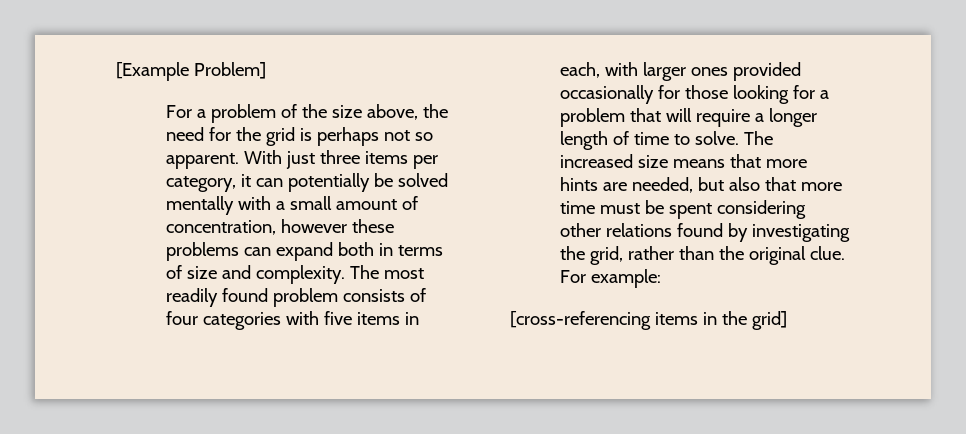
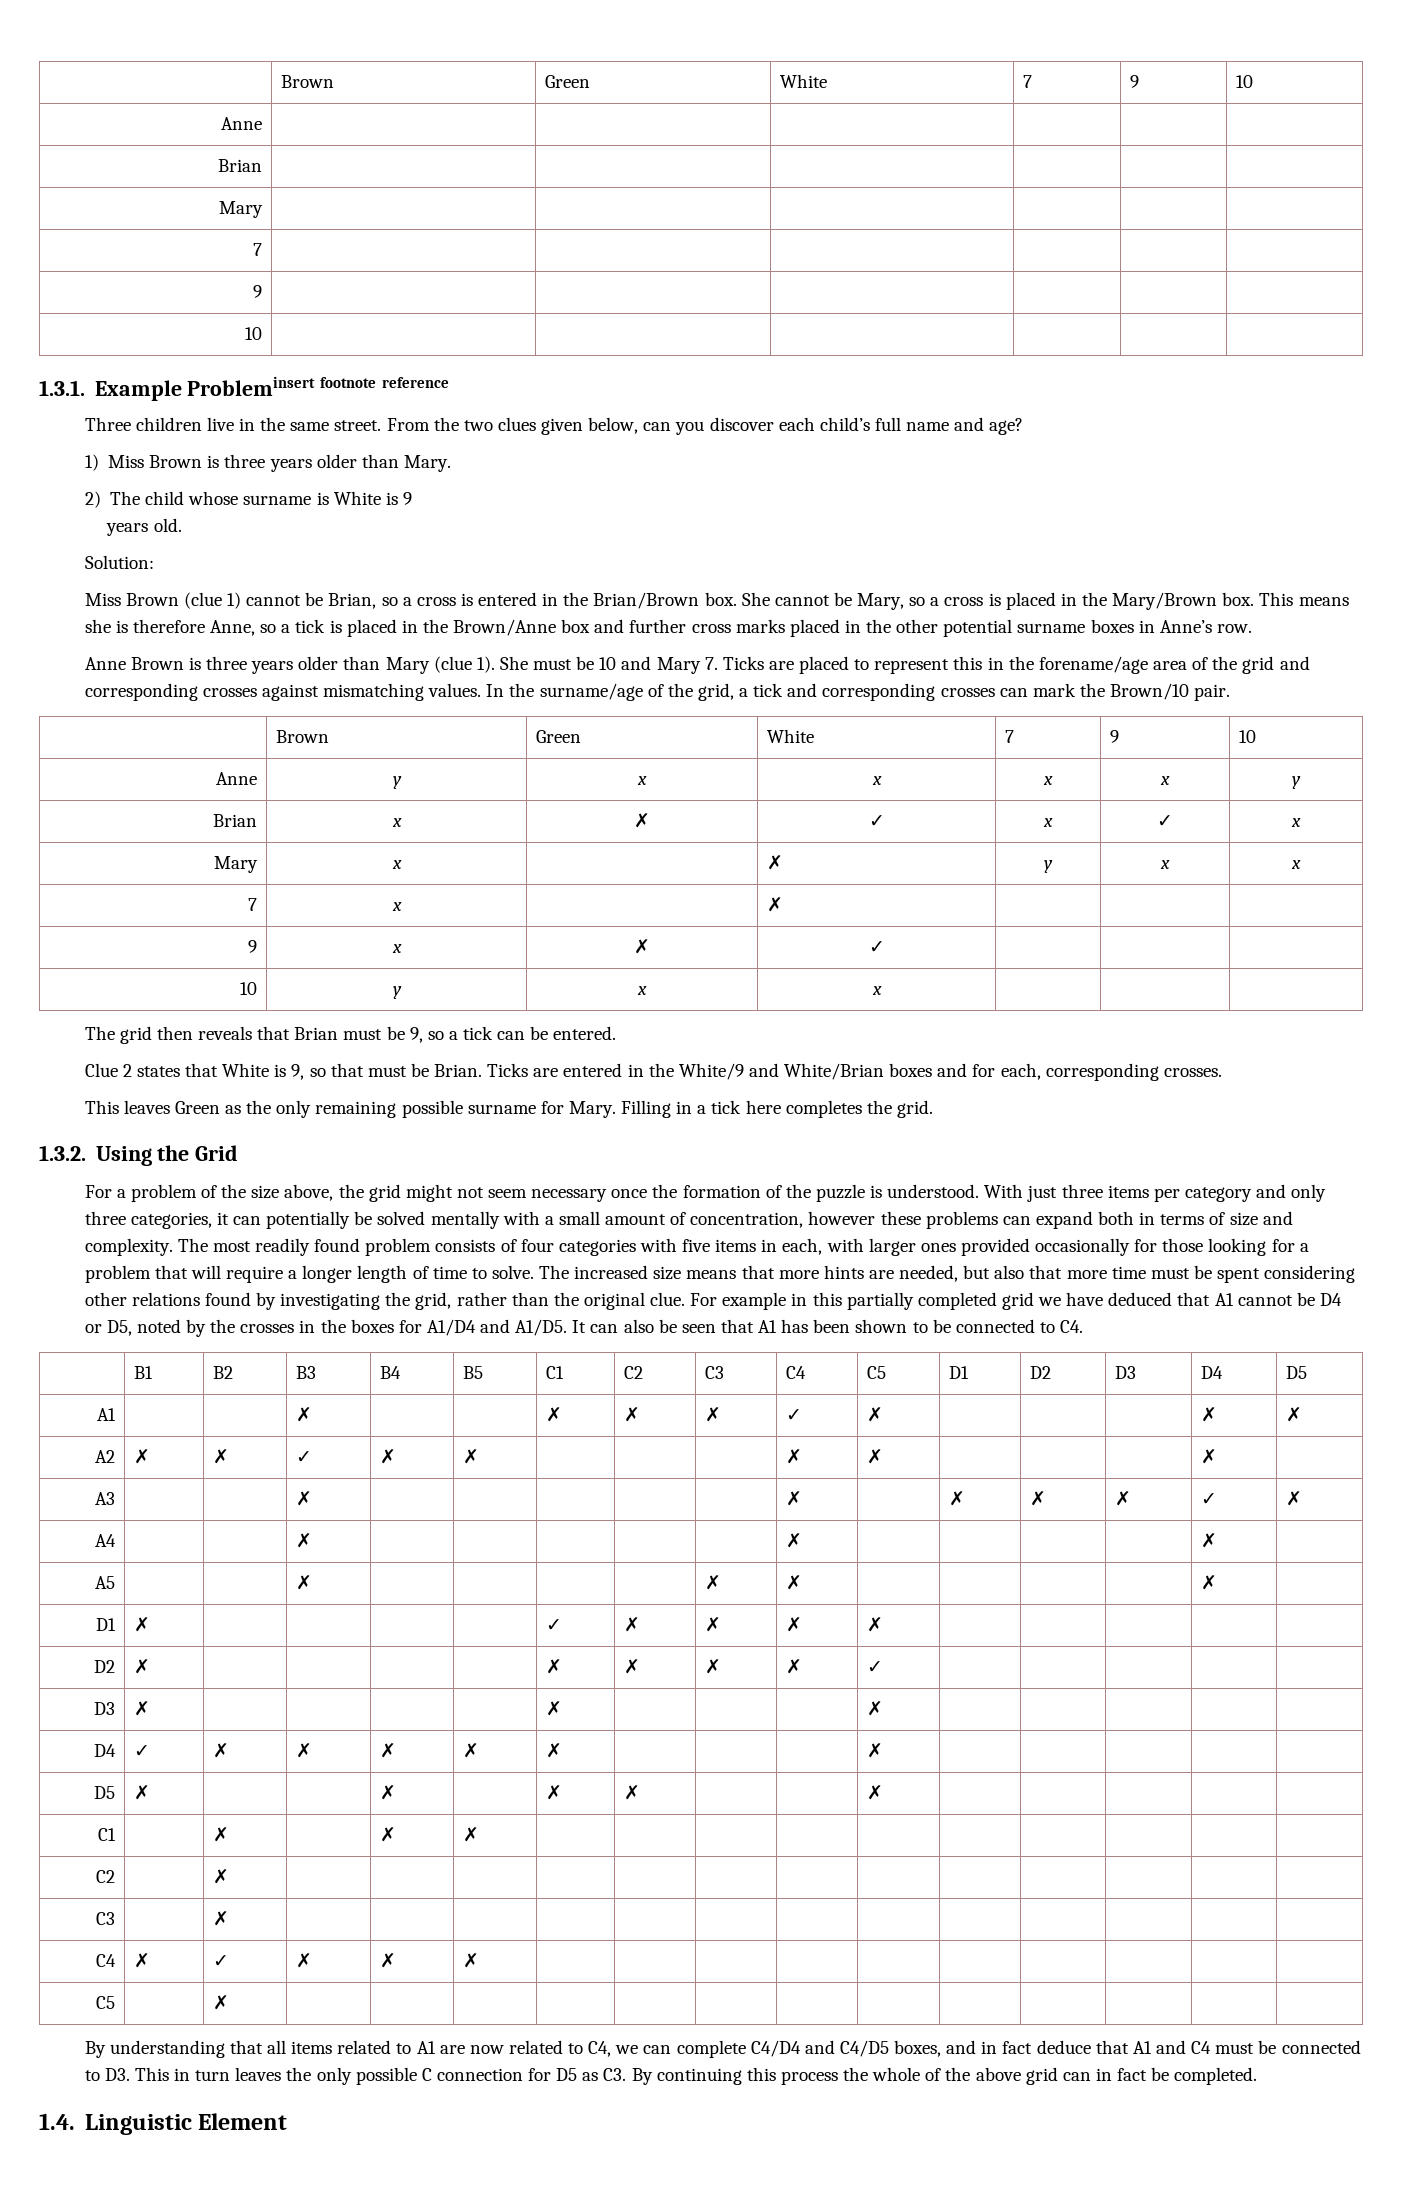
[116,62,266,81] [Example Problem] -> [280,75,334,88] [544,75,590,88] [779,74,827,88] [1022,75,1032,88] [1129,75,1139,88] [1235,75,1253,88] [221,117,263,130] [218,159,263,172] [219,201,264,218] [253,243,263,256] [253,285,263,298] [245,327,263,340] [39,376,449,401] [84,417,1024,435] [84,454,452,472] [84,491,413,508] [106,518,182,536] [84,555,154,569] [84,592,1349,610] [84,619,1252,637] [84,656,1310,674] [84,683,1231,701] [275,730,329,743] [535,730,581,743] [766,729,814,743] [1004,730,1014,743] [1109,730,1119,743] [1238,730,1256,743] [216,772,258,785] [392,776,402,789] [637,776,647,785] [871,776,882,785] [1043,776,1053,785] [1160,776,1170,785] [1292,776,1301,789] [213,814,258,827] [391,818,402,827] [634,813,650,828] [868,815,885,827] [1043,818,1053,827] [1157,815,1173,827] [1291,818,1301,827] [214,856,259,873] [391,860,402,869] [766,855,783,870] [1044,860,1053,873] [1160,860,1170,869] [1291,860,1301,869] [248,898,258,911] [391,902,402,911] [766,897,783,912] [248,940,258,953] [391,944,402,953] [634,939,650,954] [868,941,885,953] [240,982,258,995] [392,986,402,999] [637,986,647,995] [871,986,882,995] [84,1026,617,1044] [84,1063,1222,1081] [84,1100,933,1118] [39,1145,239,1166] | Brown | Green | White | 7 | 9 | 10 // Anne | | | | | | // Brian | | | | | | // Mary | | | | | | // 7 | | | | | | // 9 | | | | | | // 10 | | | | | | // 1.3.1. Example Probleminsert footnote reference // Three children live in the same street. From the two clues given below, can you discover each child’s full name and age? // 1) Miss Brown is three years older than Mary. // 2) The child whose surname is White is 9 // years old. // Solution: // Miss Brown (clue 1) cannot be Brian, so a cross is entered in the Brian/Brown box. She cannot be Mary, so a cross is placed in the Mary/Brown box. This means she is therefore Anne, so a tick is placed in the Brown/Anne box and further cross marks placed in the other potential surname boxes in Anne’s row. // Anne Brown is three years older than Mary (clue 1). She must be 10 and Mary 7. Ticks are placed to represent this in the forename/age area of the grid and corresponding crosses against mismatching values. In the surname/age of the grid, a tick and corresponding crosses can mark the Brown/10 pair. // | Brown | Green | White | 7 | 9 | 10 // Anne | y | x | x | x | x | y // Brian | x | ✗ | ✓ | x | ✓ | x // Mary | x | | ✗ | y | x | x // 7 | x | | ✗ | | | // 9 | x | ✗ | ✓ | | | // 10 | y | x | x | | | // The grid then reveals that Brian must be 9, so a tick can be entered. // Clue 2 states that White is 9, so that must be Brian. Ticks are entered in the White/9 and White/Brian boxes and for each, corresponding crosses. // This leaves Green as the only remaining possible surname for Mary. Filling in a tick here completes the grid. // 1.3.2. Using the Grid
[166,127,434,146] [166,153,240,169] need for the grid is perhaps not so apparent. -> [368,1184,980,1202] grid might not seem necessary once the formation of the puzzle is understood.
[166,176,237,192] category, -> [1184,1184,1327,1202] [84,1211,212,1229] category and only three categories,
[591,269,662,288] [510,311,787,330] example: // [cross-referencing items in the grid] -> [722,1292,1342,1310] [84,1319,1084,1337] [133,1366,153,1379] [212,1366,233,1379] [295,1366,316,1379] [379,1366,401,1379] [462,1366,483,1379] [545,1366,564,1379] [623,1366,643,1379] [704,1366,724,1379] [785,1366,806,1379] [866,1366,886,1379] [948,1366,969,1379] [1029,1366,1051,1379] [1114,1366,1136,1379] [1200,1366,1223,1379] [1285,1366,1307,1379] [97,1408,117,1421] [295,1407,312,1422] [545,1407,562,1422] [623,1407,640,1422] [704,1407,721,1422] [785,1409,802,1421] [866,1407,883,1422] [1200,1407,1217,1422] [1285,1407,1302,1422] [95,1450,116,1463] [133,1449,150,1464] [212,1449,229,1464] [295,1451,312,1463] [379,1449,396,1464] [462,1449,479,1464] [785,1449,802,1464] [866,1449,883,1464] [1200,1449,1217,1464] [95,1492,116,1505] [295,1491,312,1506] [785,1491,802,1506] [948,1491,965,1506] [1029,1491,1046,1506] [1114,1491,1131,1506] [1200,1493,1217,1505] [1285,1491,1302,1506] [95,1534,117,1547] [295,1533,312,1548] [785,1533,802,1548] [1200,1533,1217,1548] [95,1576,116,1589] [295,1575,312,1590] [704,1575,721,1590] [785,1575,802,1590] [1200,1575,1217,1590] [96,1618,117,1631] [133,1617,150,1632] [545,1619,562,1631] [623,1617,640,1632] [704,1617,721,1632] [785,1617,802,1632] [866,1617,883,1632] [94,1660,116,1673] [133,1659,150,1674] [545,1659,562,1674] [623,1659,640,1674] [704,1659,721,1674] [785,1659,802,1674] [866,1661,883,1673] [94,1702,116,1715] [133,1701,150,1716] [545,1701,562,1716] [866,1701,883,1716] [94,1744,117,1757] [133,1745,150,1757] [212,1743,229,1758] [295,1743,312,1758] [379,1743,396,1758] [462,1743,479,1758] [545,1743,562,1758] [866,1743,883,1758] [94,1786,116,1799] [133,1785,150,1800] [379,1785,396,1800] [545,1785,562,1800] [623,1785,640,1800] [866,1785,883,1800] [98,1828,117,1841] [212,1827,229,1842] [379,1827,396,1842] [462,1827,479,1842] [96,1870,116,1883] [212,1869,229,1884] [96,1912,116,1925] [212,1911,229,1926] [96,1954,117,1967] [133,1953,150,1968] [212,1955,229,1967] [295,1953,312,1968] [379,1953,396,1968] [462,1953,479,1968] [96,1996,116,2009] [212,1995,229,2010] [84,2040,1361,2058] [84,2067,1258,2085] [39,2113,287,2135] example in this partially completed grid we have deduced that A1 cannot be D4 or D5, noted by the crosses in the boxes for A1/D4 and A1/D5. It can also be seen that A1 has been shown to be connected to C4. // | B1 | B2 | B3 | B4 | B5 | C1 | C2 | C3 | C4 | C5 | D1 | D2 | D3 | D4 | D5 // A1 | | | ✗ | | | ✗ | ✗ | ✗ | ✓ | ✗ | | | | ✗ | ✗ // A2 | ✗ | ✗ | ✓ | ✗ | ✗ | | | | ✗ | ✗ | | | | ✗ | // A3 | | | ✗ | | | | | | ✗ | | ✗ | ✗ | ✗ | ✓ | ✗ // A4 | | | ✗ | | | | | | ✗ | | | | | ✗ | // A5 | | | ✗ | | | | | ✗ | ✗ | | | | | ✗ | // D1 | ✗ | | | | | ✓ | ✗ | ✗ | ✗ | ✗ | | | | | // D2 | ✗ | | | | | ✗ | ✗ | ✗ | ✗ | ✓ | | | | | // D3 | ✗ | | | | | ✗ | | | | ✗ | | | | | // D4 | ✓ | ✗ | ✗ | ✗ | ✗ | ✗ | | | | ✗ | | | | | // D5 | ✗ | | | ✗ | | ✗ | ✗ | | | ✗ | | | | | // C1 | | ✗ | | ✗ | ✗ | | | | | | | | | | // C2 | | ✗ | | | | | | | | | | | | | // C3 | | ✗ | | | | | | | | | | | | | // C4 | ✗ | ✓ | ✗ | ✗ | ✗ | | | | | | | | | | // C5 | | ✗ | | | | | | | | | | | | | // By understanding that all items related to A1 are now related to C4, we can complete C4/D4 and C4/D5 boxes, and in fact deduce that A1 and C4 must be connected to D3. This in turn leaves the only possible C connection for D5 as C3. By continuing this process the whole of the above grid can in fact be completed. // 1.4. Linguistic Element

